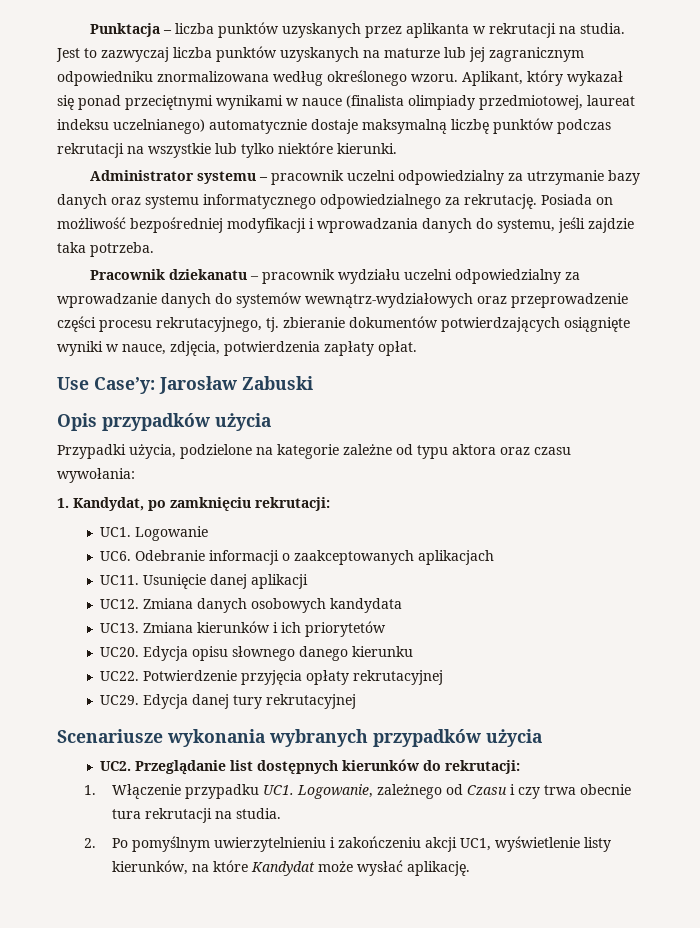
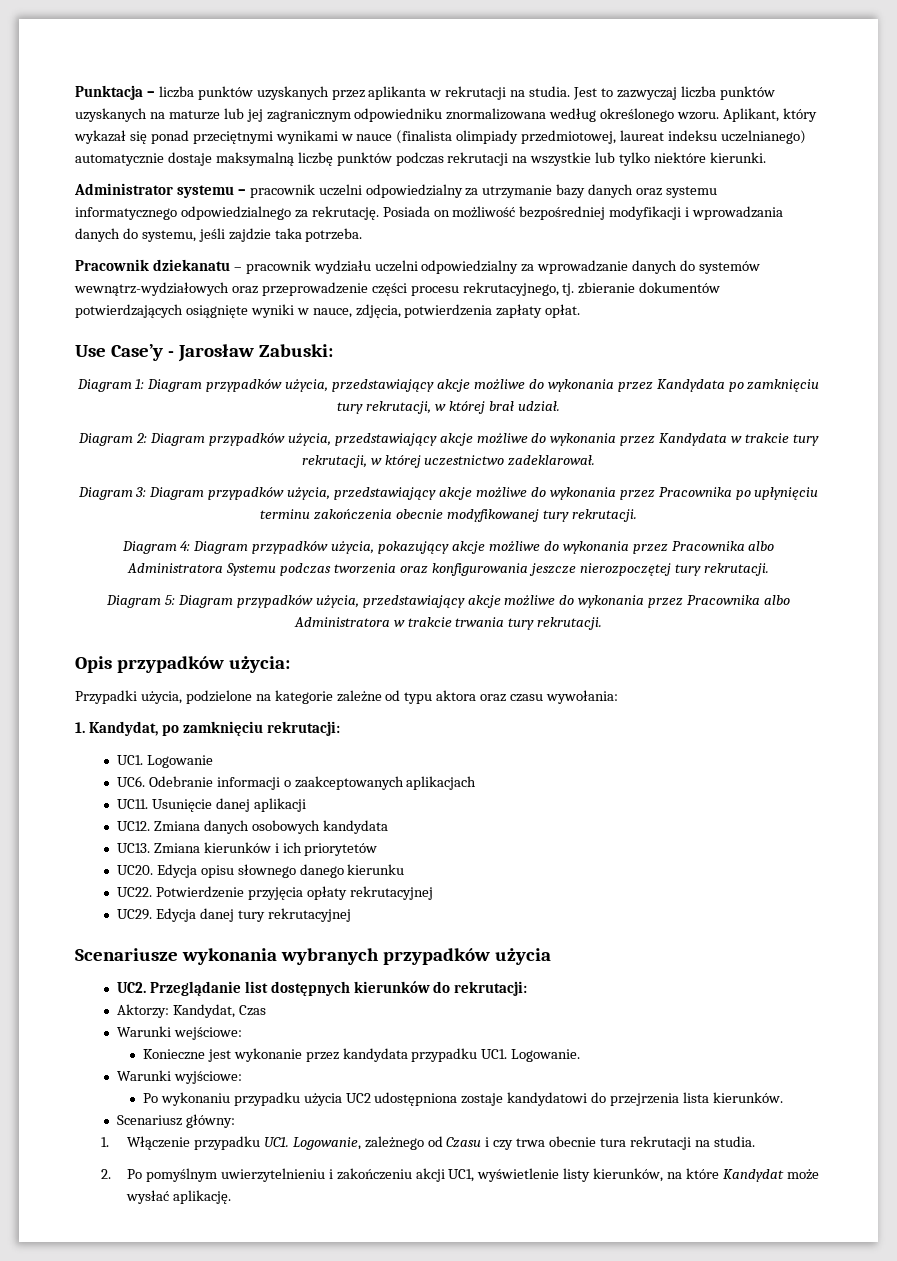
[94,376,313,394] Case’y: Jarosław Zabuski -> [110,344,333,362] [76,379,820,392] [337,401,560,414] [78,433,819,446] [301,455,596,468] [77,487,819,500] [260,509,637,522] [121,541,775,554] [127,563,769,576] [106,595,790,608] [293,617,603,630] Case’y - Jarosław Zabuski: // Diagram 1: Diagram przypadków użycia, przedstawiający akcje możliwe do wykonania przez Kandydata po zamknięciu tury rekrutacji, w której brał udział. // Diagram 2: Diagram przypadków użycia, przedstawiający akcje możliwe do wykonania przez Kandydata w trakcie tury rekrutacji, w której uczestnictwo zadeklarował. // Diagram 3: Diagram przypadków użycia, przedstawiający akcje możliwe do wykonania przez Pracownika po upłynięciu terminu zakończenia obecnie modyfikowanej tury rekrutacji. // Diagram 4: Diagram przypadków użycia, pokazujący akcje możliwe do wykonania przez Pracownika albo Administratora Systemu podczas tworzenia oraz konfigurowania jeszcze nierozpoczętej tury rekrutacji. // Diagram 5: Diagram przypadków użycia, przedstawiający akcje możliwe do wykonania przez Pracownika albo Administratora w trakcie trwania tury rekrutacji.
[215,413,271,431] użycia -> [228,656,290,673] użycia:
(520, 767) none -> [116,1004,266,1018] [116,1026,242,1040] [142,1048,581,1062] [116,1070,242,1084] [142,1092,783,1106] [116,1114,235,1128] // Aktorzy: Kandydat, Czas // Warunki wejściowe: // Konieczne jest wykonanie przez kandydata przypadku UC1. Logowanie. // Warunki wyjściowe: // Po wykonaniu przypadku użycia UC2 udostępniona zostaje kandydatowi do przejrzenia lista kierunków. // Scenariusz główny:

